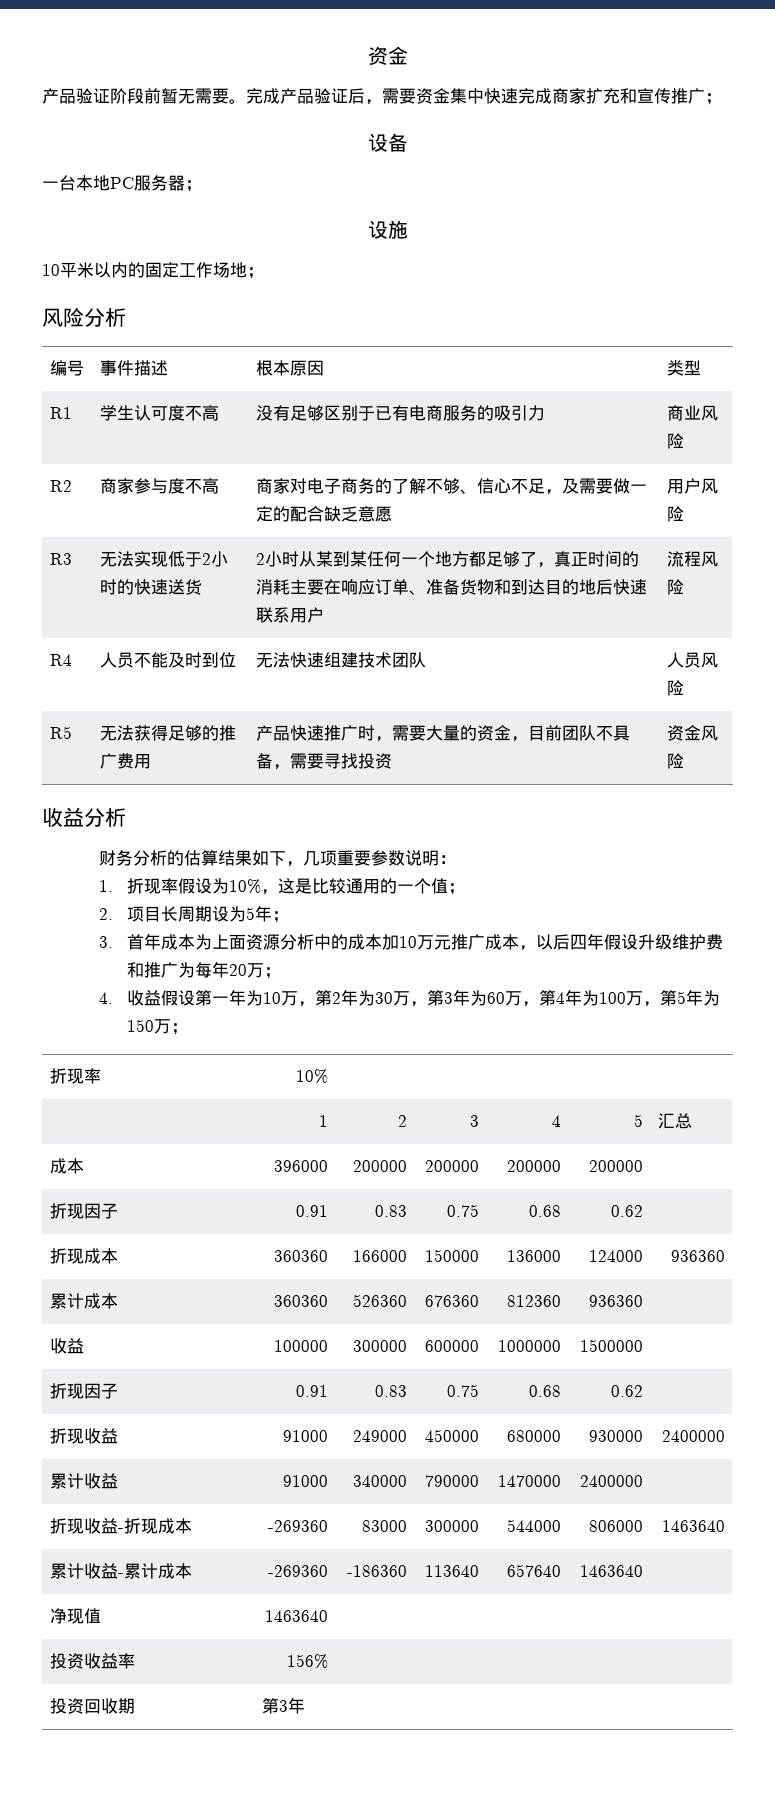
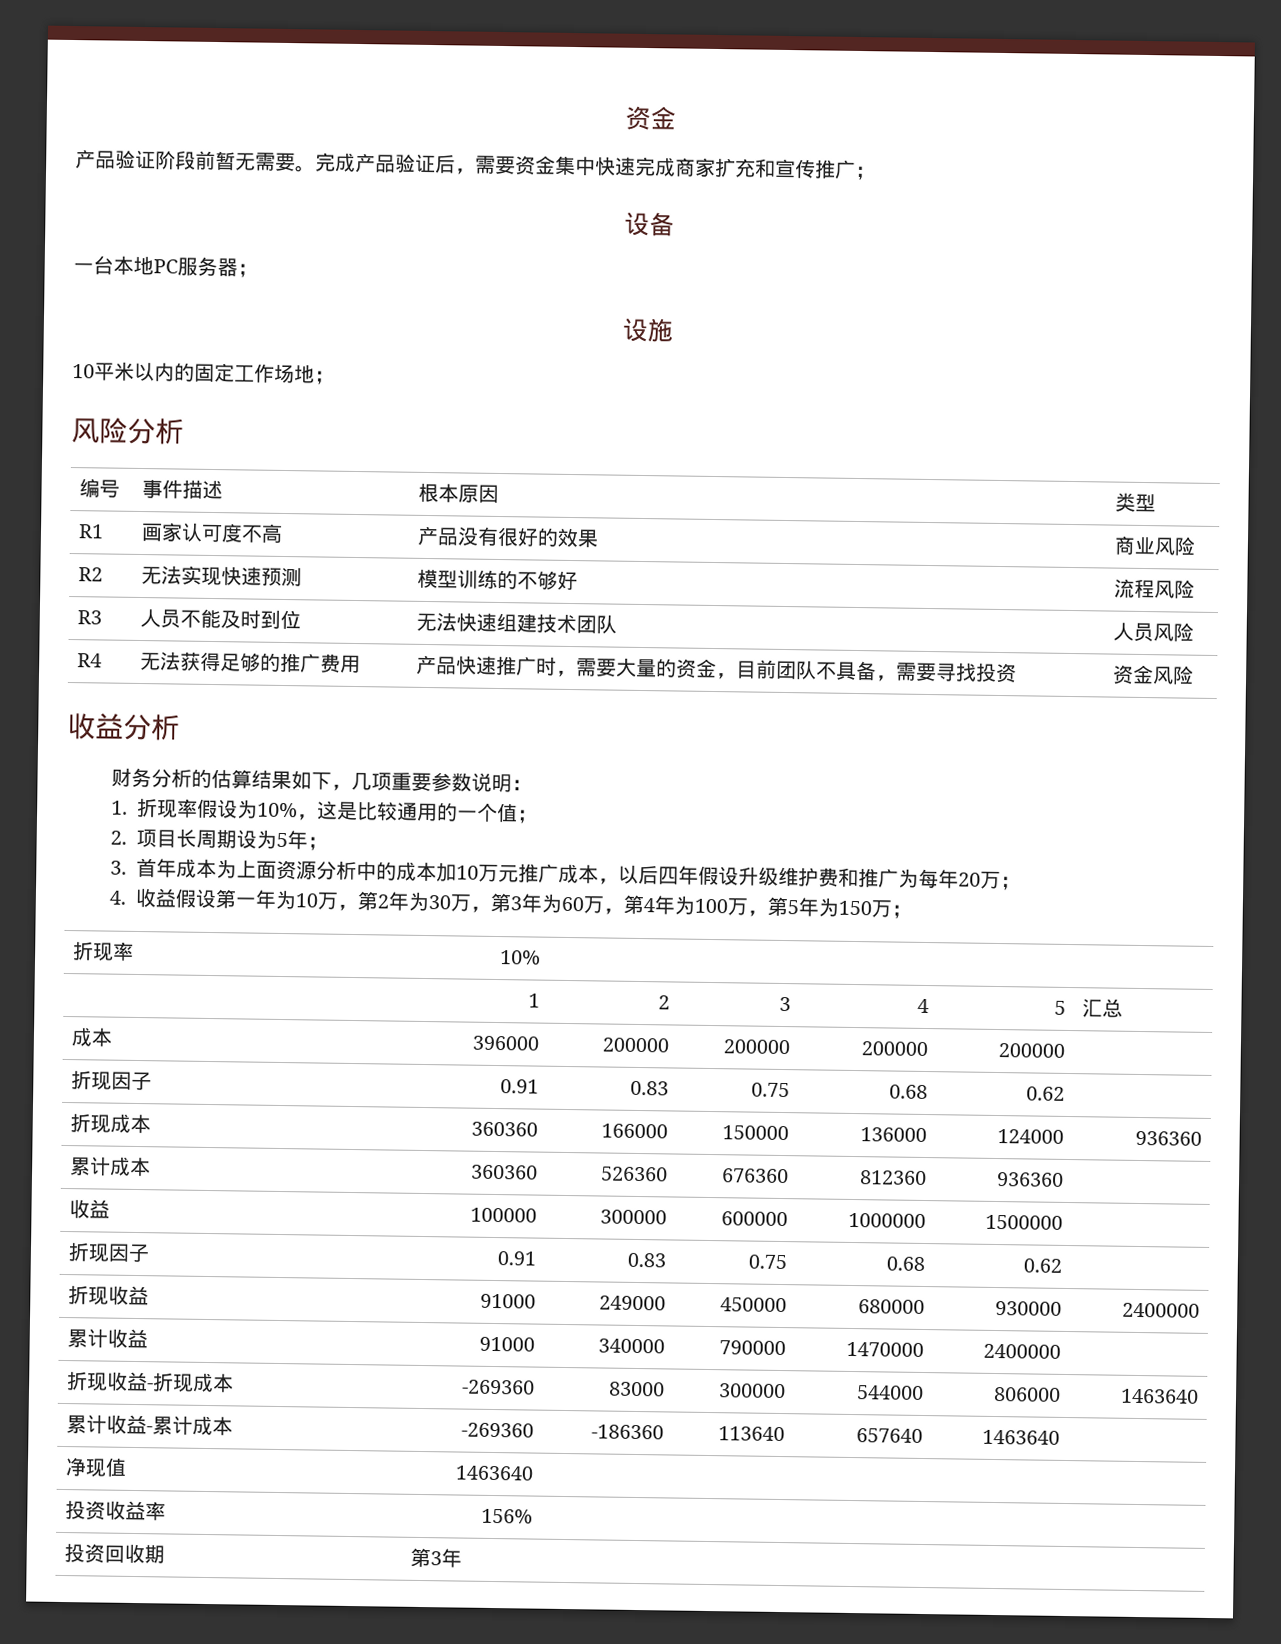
[99,405,134,421] 学生 -> [140,522,183,542] 画家
[255,405,545,421] [666,405,718,421] [666,433,684,449] [49,480,72,492] [99,478,219,494] [255,478,647,495] [255,506,392,522] [666,478,718,494] [666,506,684,522] [49,553,72,565] [99,551,228,567] [99,579,202,595] [255,551,639,568] [255,579,647,595] [255,607,324,623] 没有足够区别于已有电商服务的吸引力 | 商业风险 // R2 | 商家参与度不高 | 商家对电子商务的了解不够、信心不足，及需要做一定的配合缺乏意愿 | 用户风险 // R3 | 无法实现低于2小时的快速送货 | 2小时从某到某任何一个地方都足够了，真正时间的消耗主要在响应订单、准备货物和到达目的地后快速联系用户 -> [416,525,599,548] [1113,535,1196,556] [77,567,103,582] [140,565,302,587] [416,568,578,591] 产品没有很好的效果 | 商业风险 // R2 | 无法实现快速预测 | 模型训练的不够好
[49,654,72,666] R4 -> [76,610,102,625] R3
[49,726,72,739] R5 -> [76,653,102,668] R4

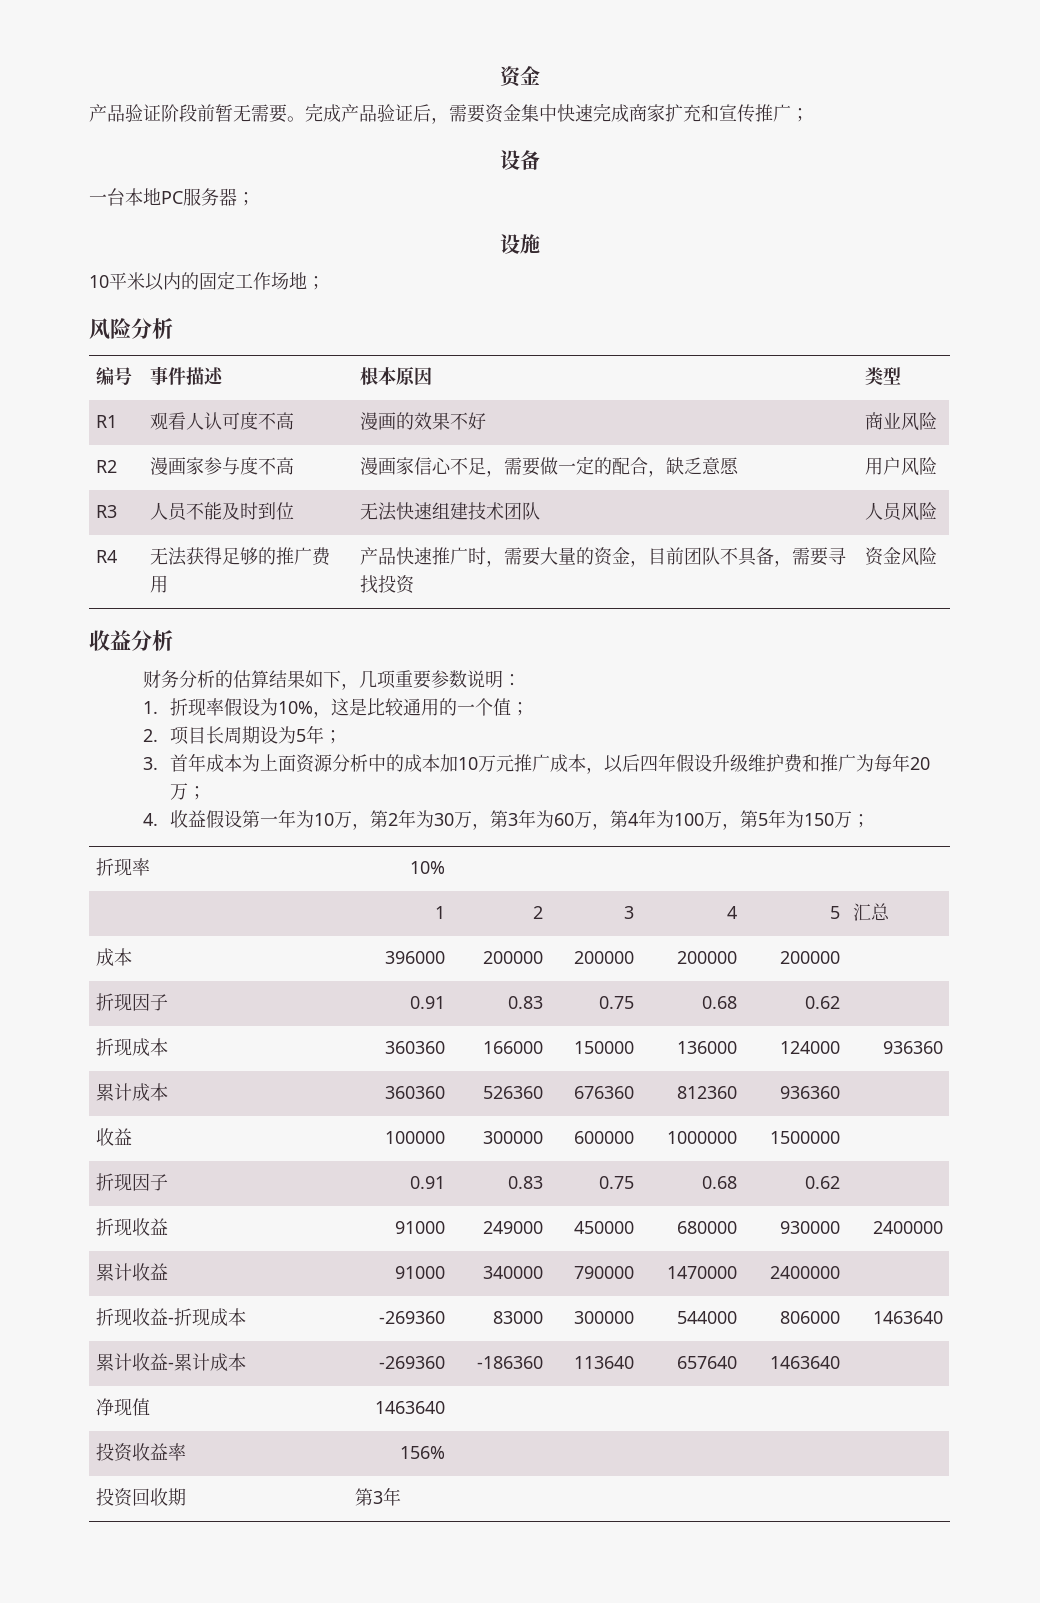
[140,522,183,542] 画家 -> [150,412,205,430] 观看人
[416,525,539,547] 产品没有很好 -> [360,412,397,430] 漫画
(599, 538) none -> [450,412,487,430] 不好
[140,565,302,587] [416,568,578,591] [1113,578,1155,599] 无法实现快速预测 | 模型训练的不够好 | 流程 -> [150,457,295,475] [360,456,740,477] [865,457,902,475] 漫画家参与度不高 | 漫画家信心不足，需要做一定的配合，缺乏意愿 | 用户

